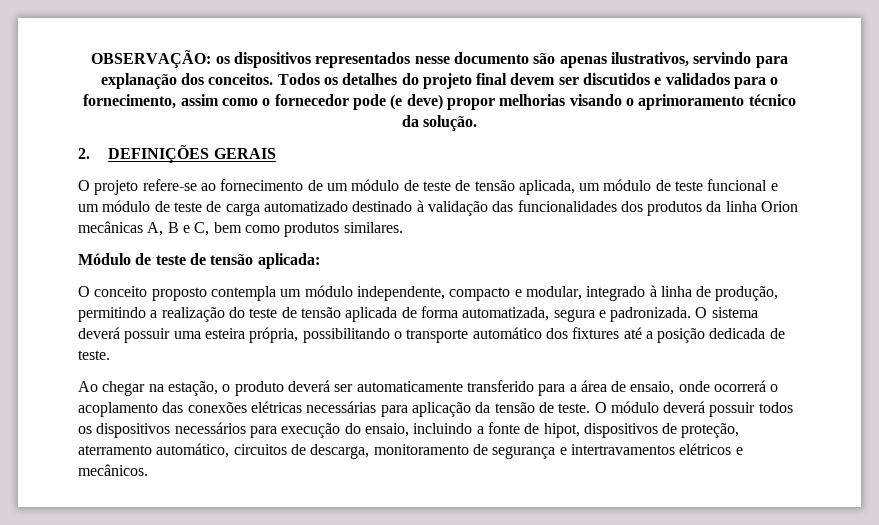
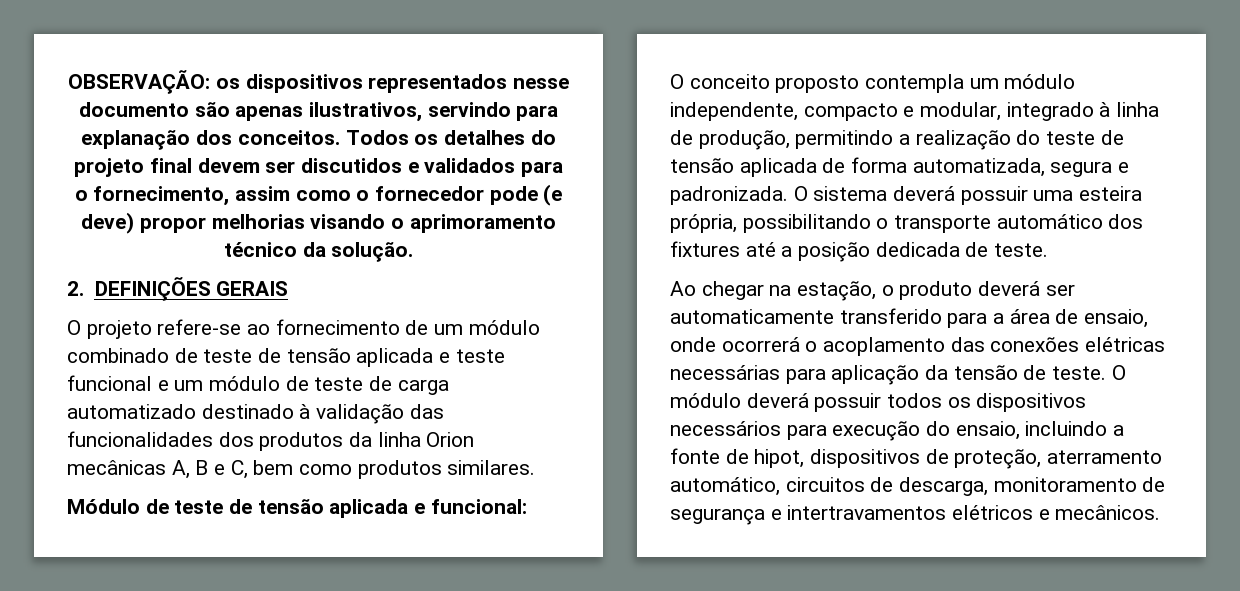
[403,179,671,195] de teste de tensão aplicada, um módulo de -> [67,348,451,367] combinado de teste de tensão aplicada e
[257,253,320,269] aplicada: -> [329,499,527,518] aplicada e funcional:

